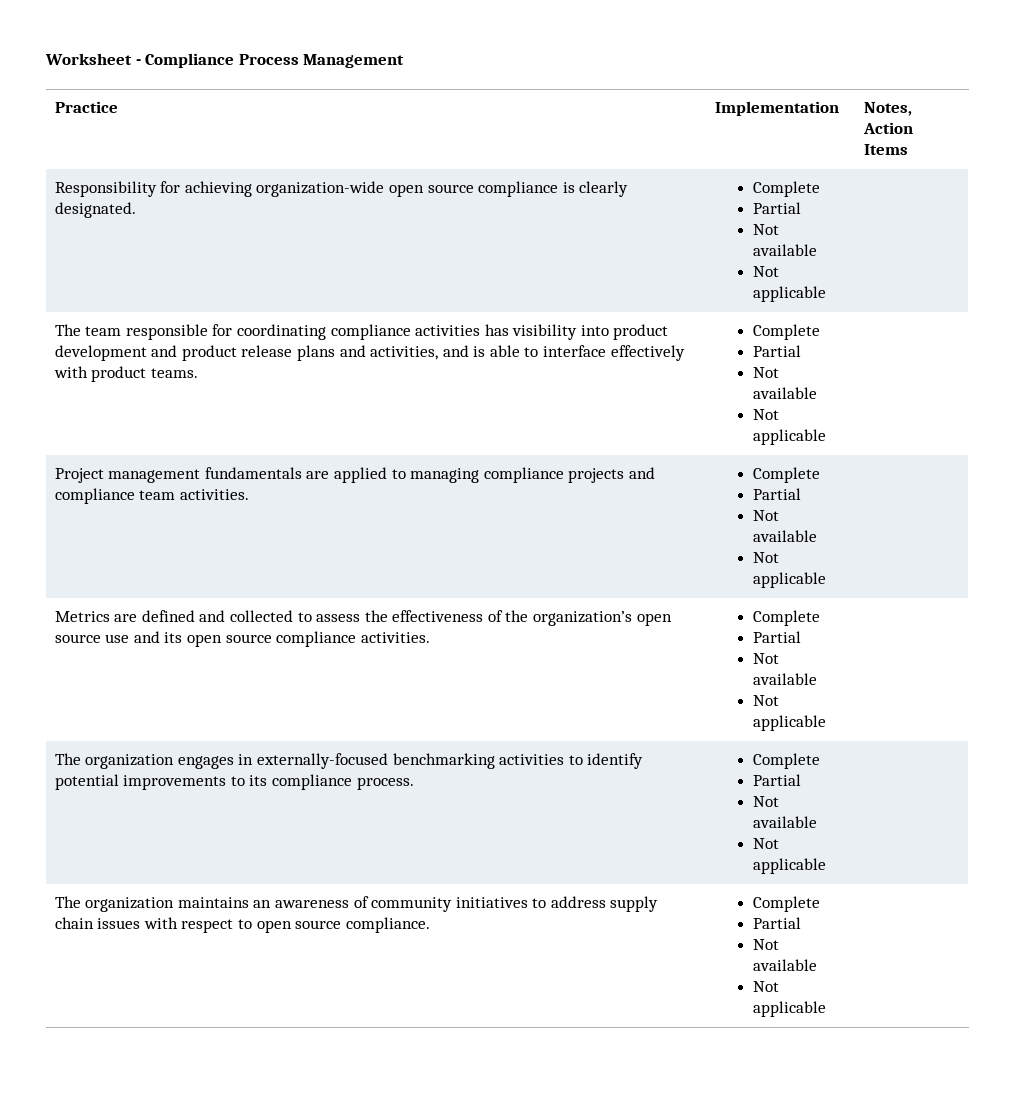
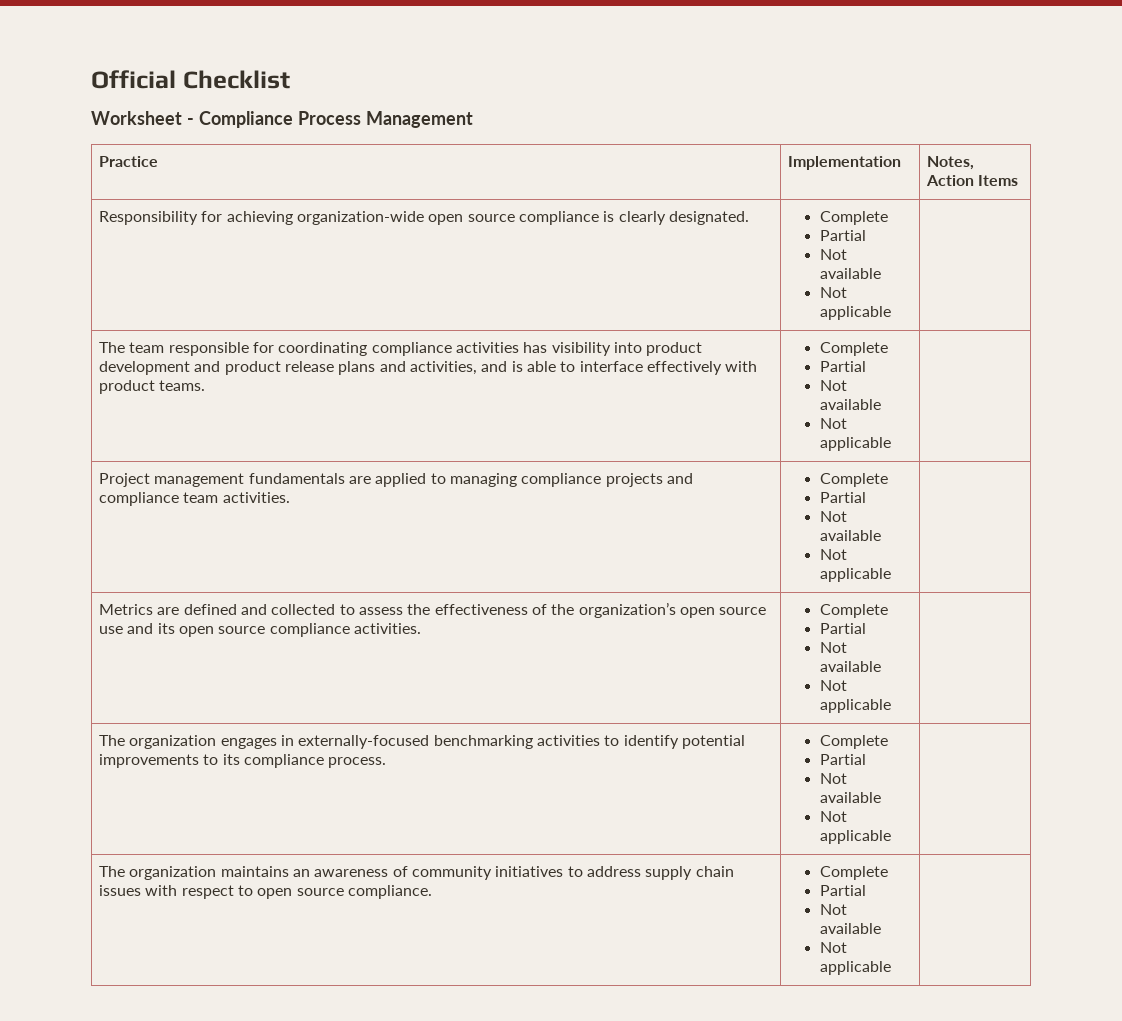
(45, 59) none -> [91,70,290,89] Official Checklist //

